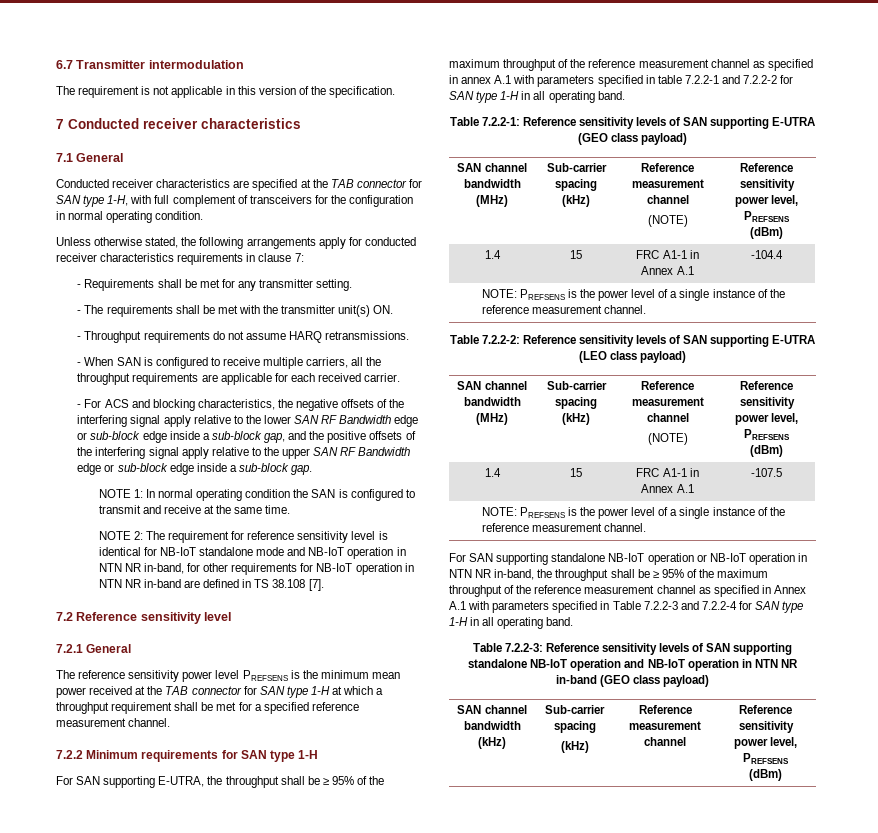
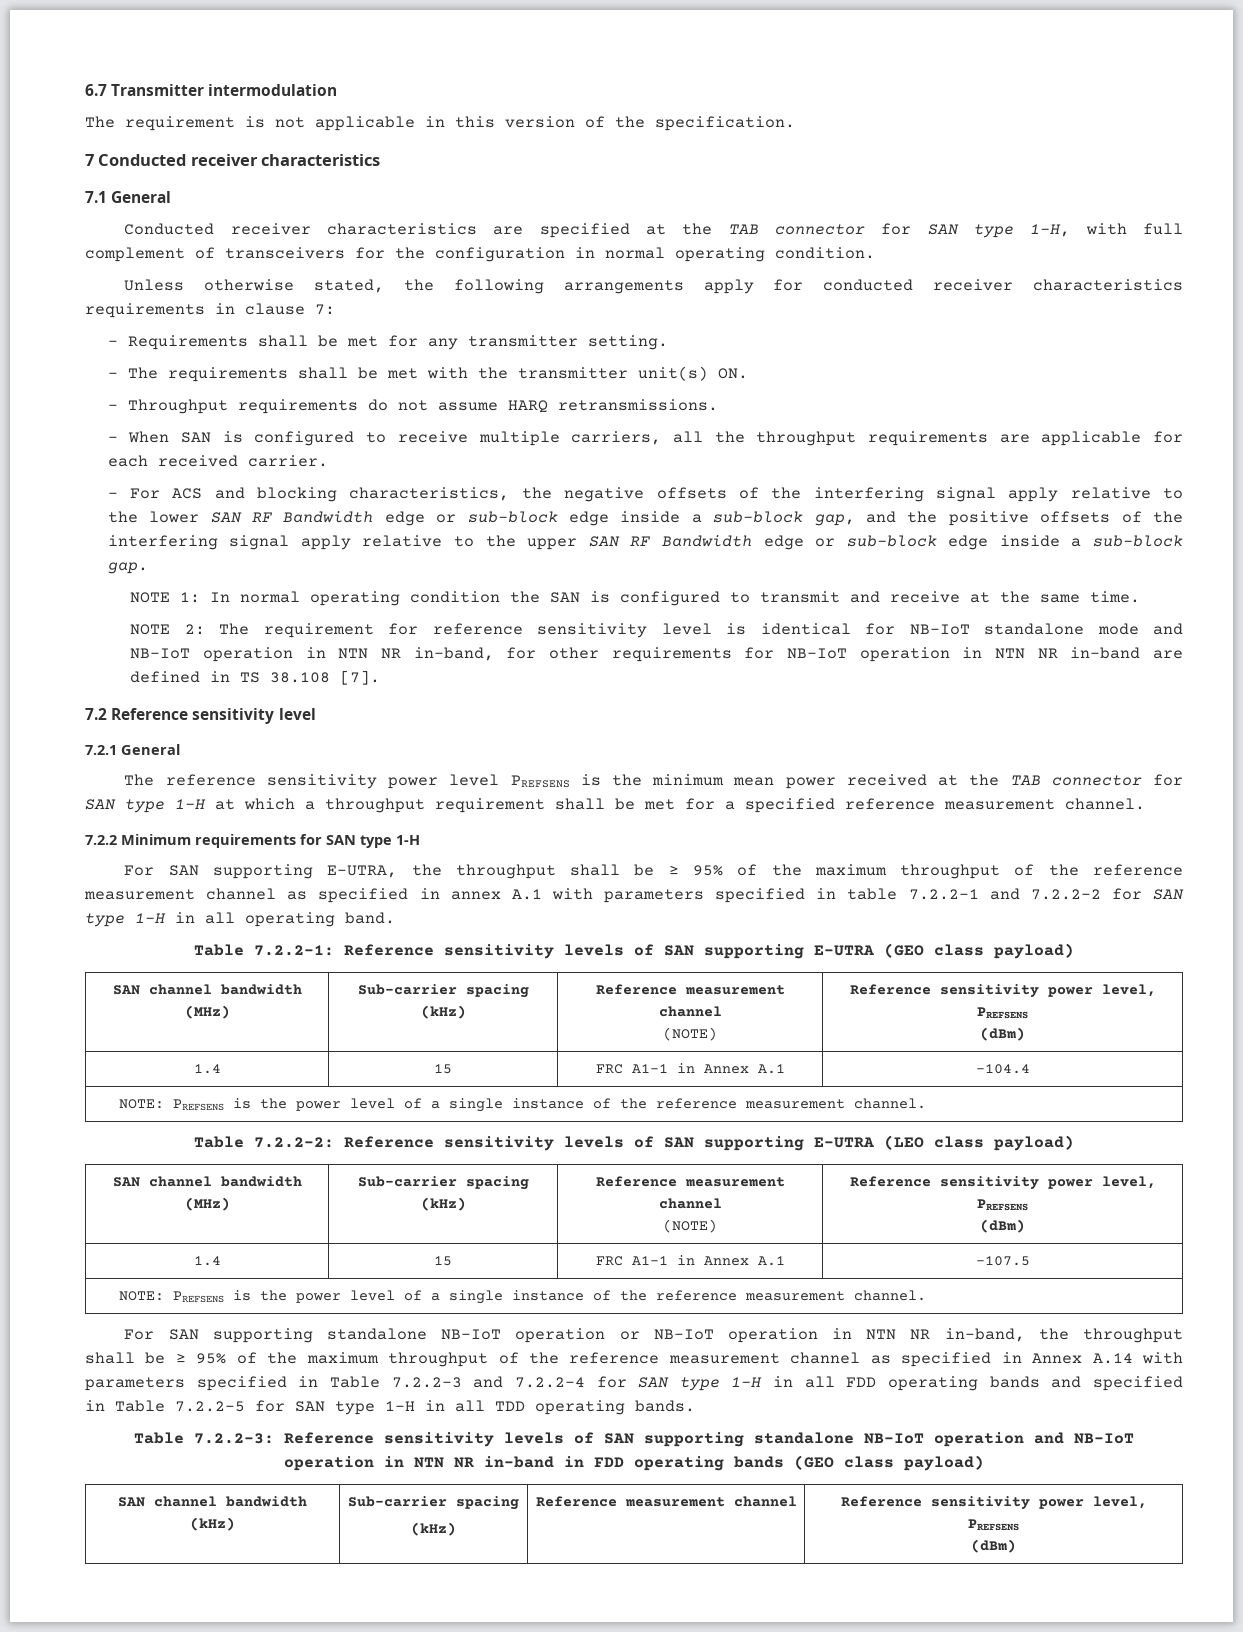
[449,601,466,610] A.1 -> [1092,1353,1133,1364] A.14
[497,617,574,629] operating band. -> [846,1376,1183,1391] [85,1400,695,1415] FDD operating bands and specified in Table 7.2.2-5 for SAN type 1-H in all TDD operating bands.
(597, 679) none -> [564,1456,784,1471] in FDD operating bands

